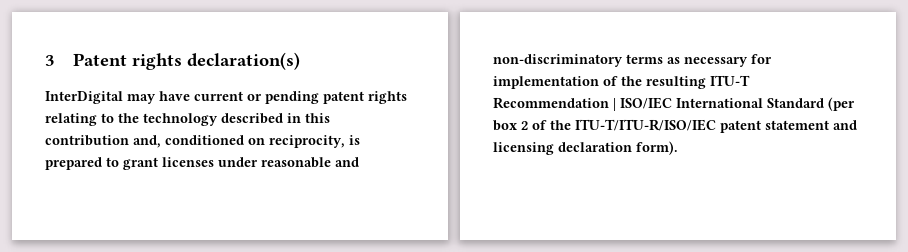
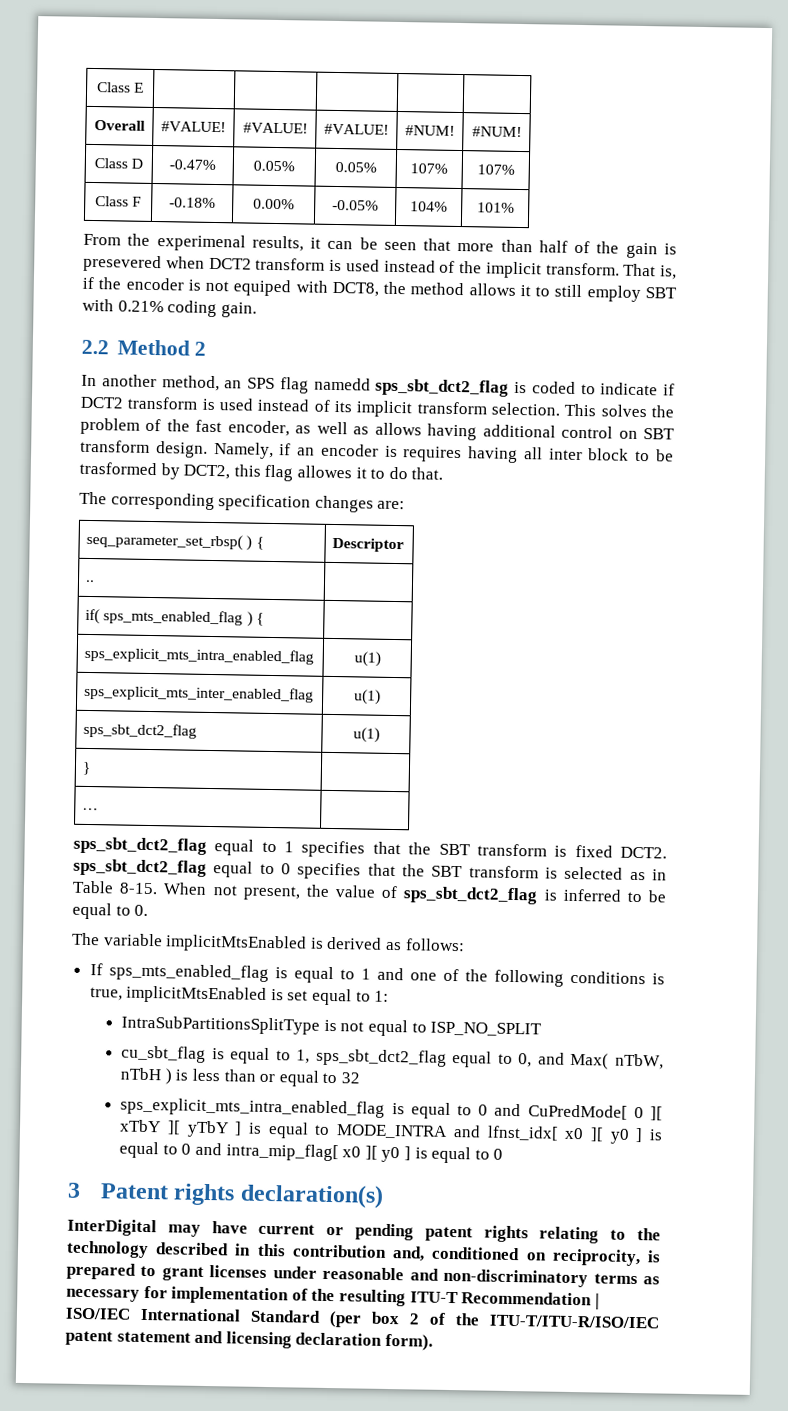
(45, 60) none -> [96,82,145,93] [94,120,146,131] [161,121,226,133] [242,122,308,134] [324,123,389,135] [405,125,455,136] [471,126,522,138] [93,158,144,169] [169,159,216,171] [253,160,295,172] [334,161,377,173] [410,163,448,174] [476,164,515,175] [94,196,143,207] [169,197,216,208] [253,198,295,210] [332,199,379,211] [410,201,448,212] [476,202,515,213] [83,233,677,259] [83,254,677,280] [82,276,677,302] [82,298,257,318] [81,339,207,356] [81,374,675,397] [80,396,674,418] [80,417,675,441] [80,439,674,464] [79,461,444,482] [79,491,406,513] [86,532,264,551] [332,537,405,553] [85,579,96,583] [85,608,264,627] [84,646,315,665] [353,651,381,667] [84,684,315,703] [353,689,381,705] [83,722,198,739] [352,727,380,743] [82,761,92,776] [82,807,100,811] [73,836,668,859] [73,858,667,881] [72,880,667,905] [72,902,149,920] [72,932,465,953] [89,963,665,987] [89,985,390,1006] [121,1015,543,1037] [121,1045,664,1070] [120,1067,361,1087] [120,1097,663,1121] [119,1119,664,1144] [119,1141,504,1164] Class E | | | | | // Overall | #VALUE! | #VALUE! | #VALUE! | #NUM! | #NUM! // Class D | -0.47% | 0.05% | 0.05% | 107% | 107% // Class F | -0.18% | 0.00% | -0.05% | 104% | 101% // From the experimenal results, it can be seen that more than half of the gain is presevered when DCT2 transform is used instead of the implicit transform. That is, if the encoder is not equiped with DCT8, the method allows it to still employ SBT with 0.21% coding gain. // 2.2 Method 2 // In another method, an SPS flag namedd sps_sbt_dct2_flag is coded to indicate if DCT2 transform is used instead of its implicit transform selection. This solves the problem of the fast encoder, as well as allows having additional control on SBT transform design. Namely, if an encoder is requires having all inter block to be trasformed by DCT2, this flag allowes it to do that. // The corresponding specification changes are: // seq_parameter_set_rbsp( ) { | Descriptor // .. | // if( sps_mts_enabled_flag ) { | // sps_explicit_mts_intra_enabled_flag | u(1) // sps_explicit_mts_inter_enabled_flag | u(1) // sps_sbt_dct2_flag | u(1) // } | // … | // sps_sbt_dct2_flag equal to 1 specifies that the SBT transform is fixed DCT2. sps_sbt_dct2_flag equal to 0 specifies that the SBT transform is selected as in Table 8-15. When not present, the value of sps_sbt_dct2_flag is inferred to be equal to 0. // The variable implicitMtsEnabled is derived as follows: // If sps_mts_enabled_flag is equal to 1 and one of the following conditions is true, implicitMtsEnabled is set equal to 1: // IntraSubPartitionsSplitType is not equal to ISP_NO_SPLIT // cu_sbt_flag is equal to 1, sps_sbt_dct2_flag equal to 0, and Max( nTbW, nTbH ) is less than or equal to 32 // sps_explicit_mts_intra_enabled_flag is equal to 0 and CuPredMode[ 0 ][ xTbY ][ yTbY ] is equal to MODE_INTRA and lfnst_idx[ x0 ][ y0 ] is equal to 0 and intra_mip_flag[ x0 ][ y0 ] is equal to 0 //

